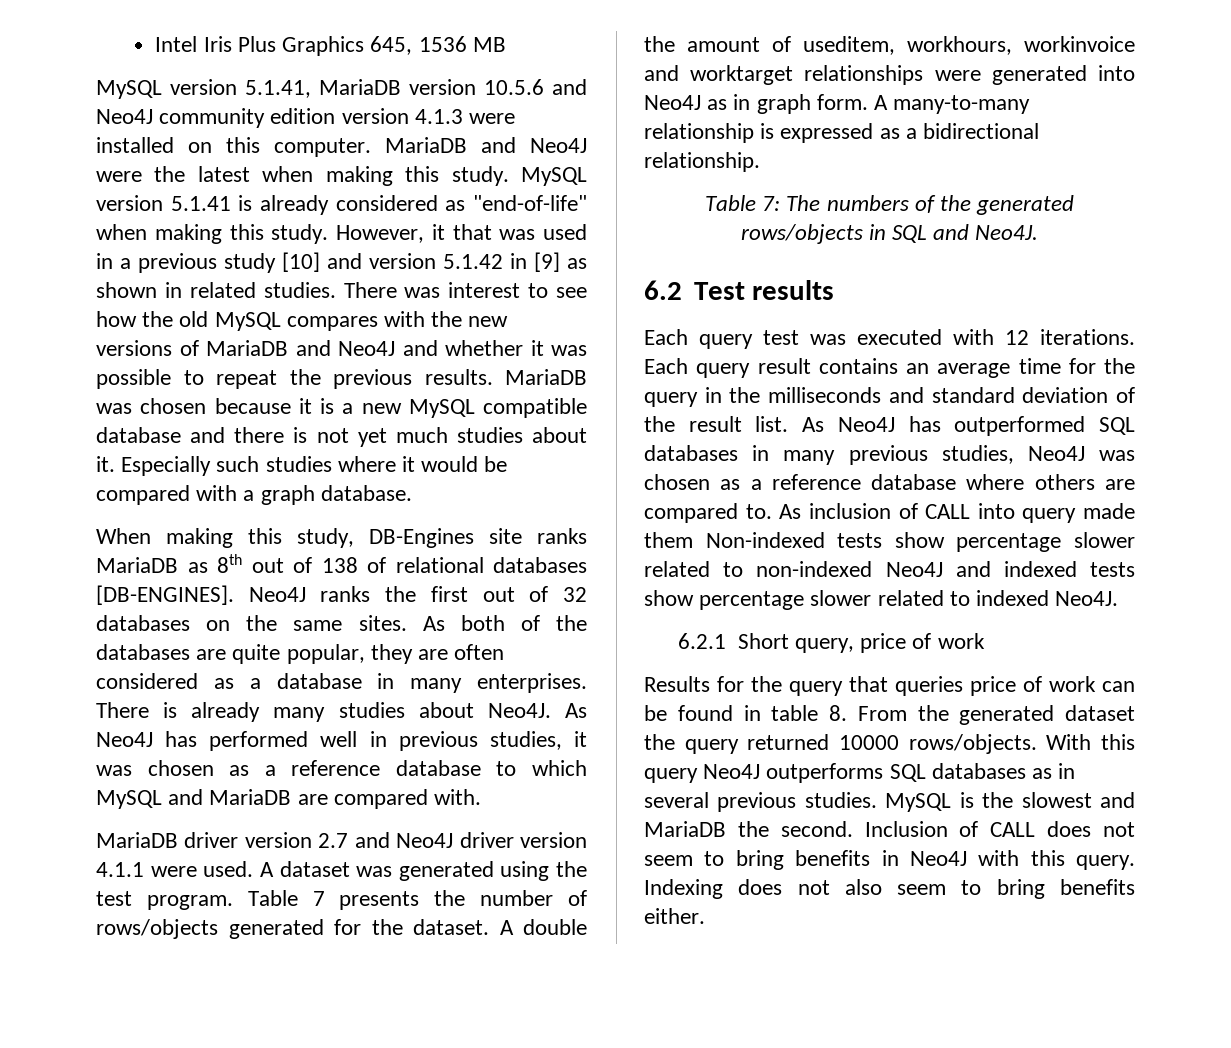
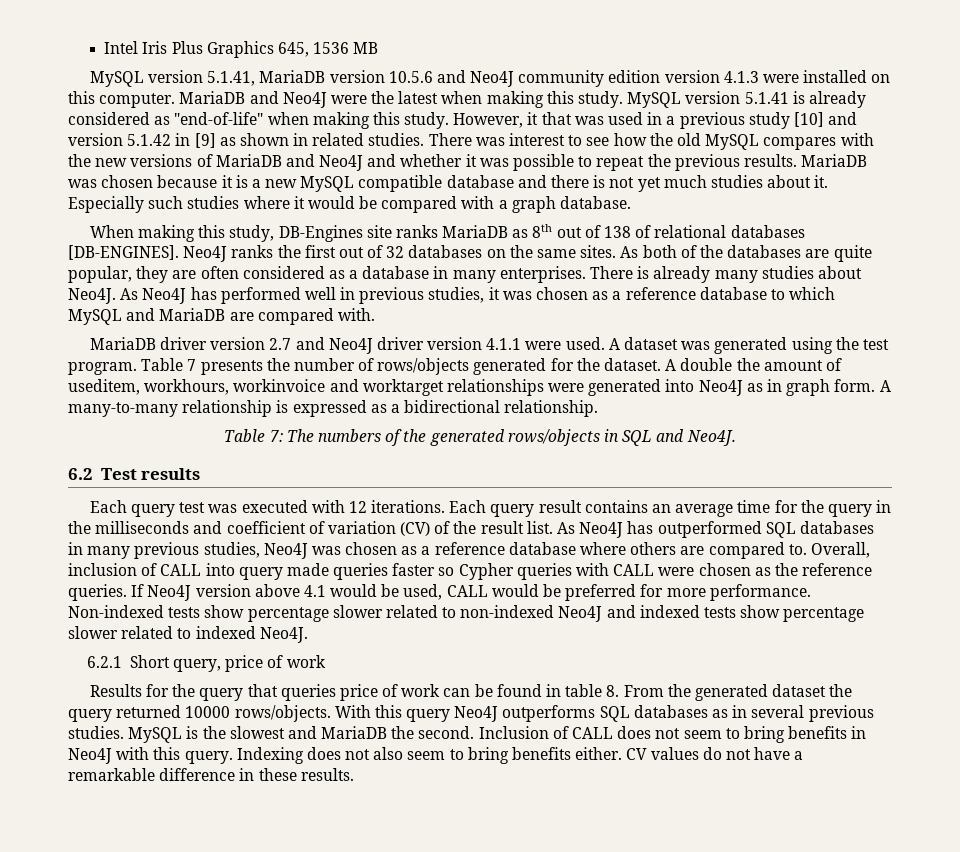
[931,387,1109,403] standard deviation -> [226,521,431,536] coefficient of variation (CV)
[779,504,802,519] As -> [810,542,870,558] Overall,
[644,532,693,548] them -> [333,563,873,580] [68,584,811,601] queries faster so Cypher queries with CALL were chosen as the reference queries. If Neo4J version above 4.1 would be used, CALL would be preferred for more performance.
(705, 916) none -> [626,747,804,760] [68,768,354,781] CV values do not have a remarkable difference in these results.

